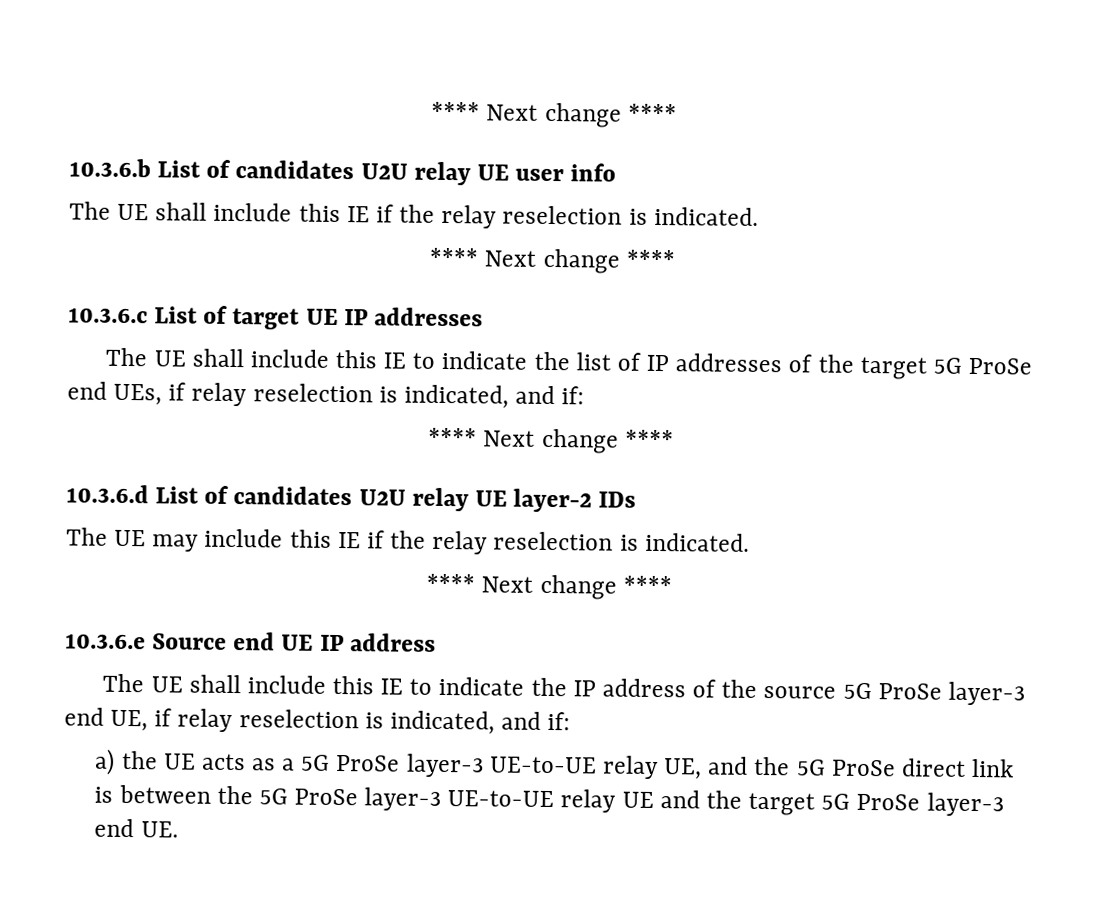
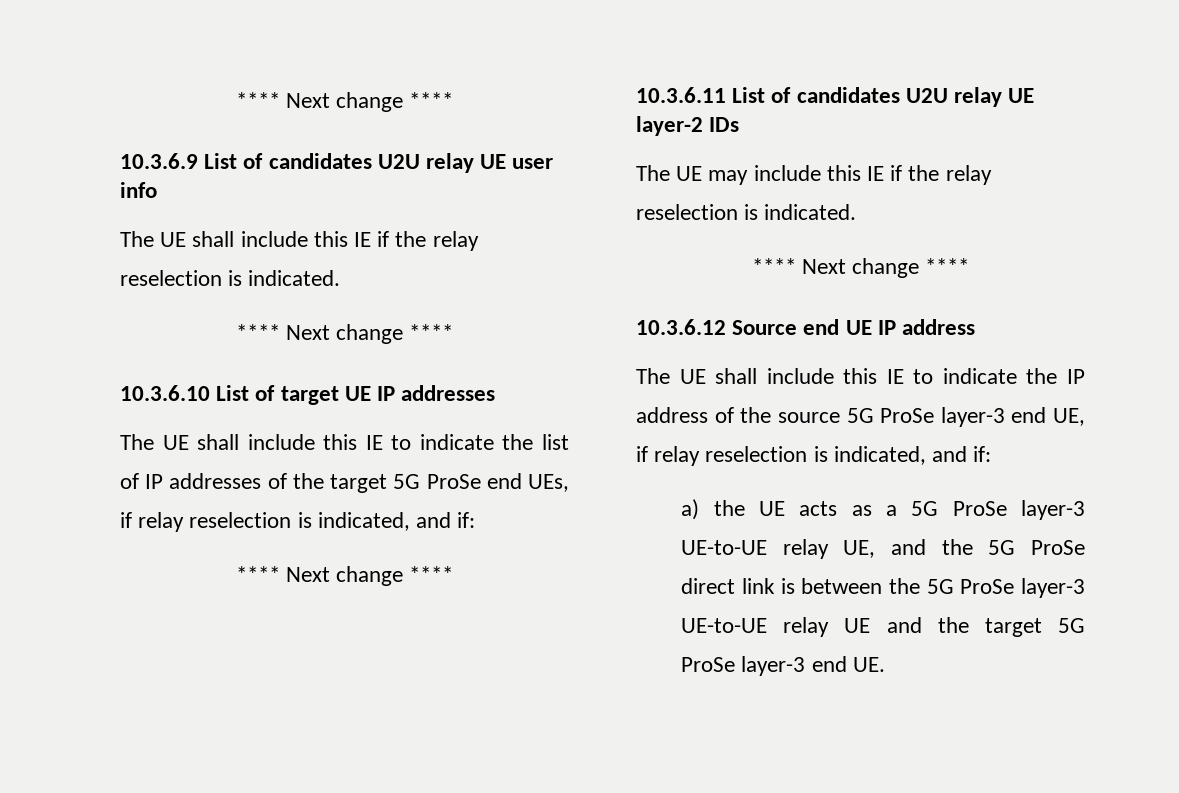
[431,101,677,128] [69,158,151,178] **** Next change **** // 10.3.6.b -> [235,92,454,112] [120,153,198,169] **** Next change **** // 10.3.6.9
[68,307,148,324] 10.3.6.c -> [120,385,210,401] 10.3.6.10
[66,484,149,504] 10.3.6.d -> [636,87,726,103] 10.3.6.11
[65,633,146,650] 10.3.6.e -> [636,319,726,335] 10.3.6.12

